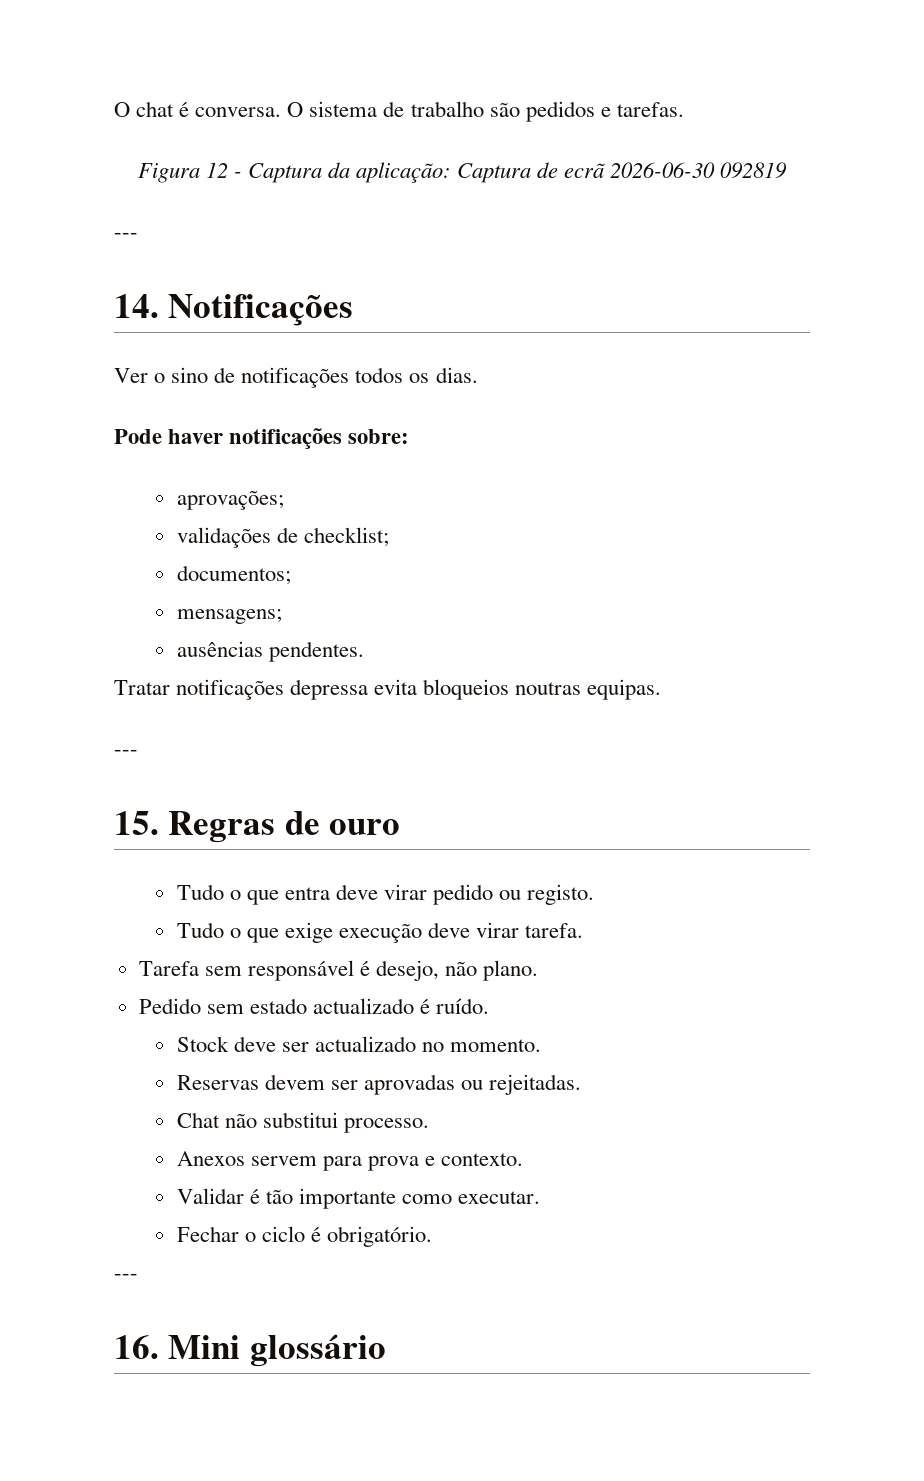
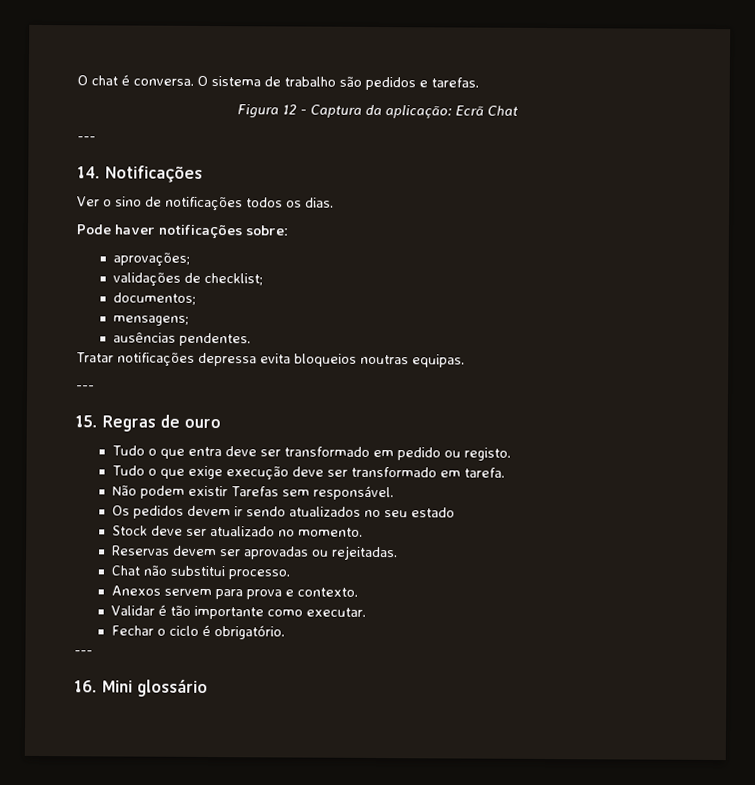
[457,162,788,183] Captura de ecrã 2026-06-30 092819 -> [455,105,518,116] Ecrã Chat
[384,884,428,900] virar -> [260,446,395,458] ser transformado em
[476,922,584,938] [138,960,539,981] [138,998,490,1014] virar tarefa. // Tarefa sem responsável é desejo, não plano. // Pedido sem estado actualizado é ruído. -> [327,466,506,478] [112,485,395,501] [112,505,456,519] ser transformado em tarefa. // Não podem existir Tarefas sem responsável. // Os pedidos devem ir sendo atualizados no seu estado
[314,1036,416,1052] actualizado -> [210,526,276,537] atualizado

